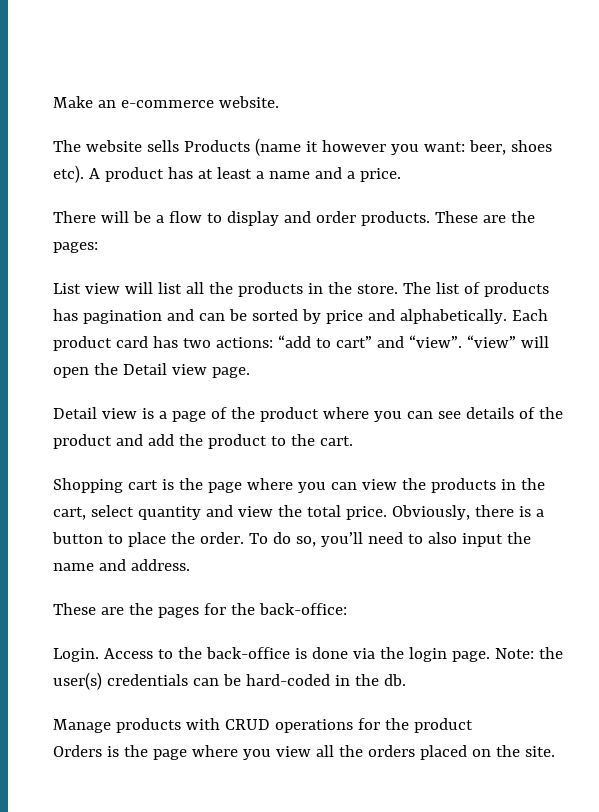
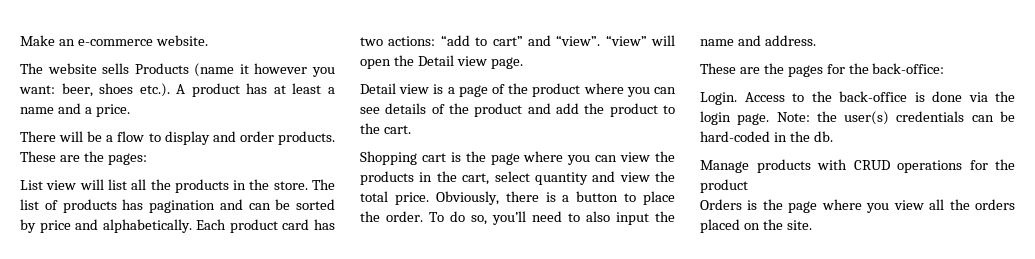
[53,165,84,183] etc). -> [139,83,170,97] etc.).

